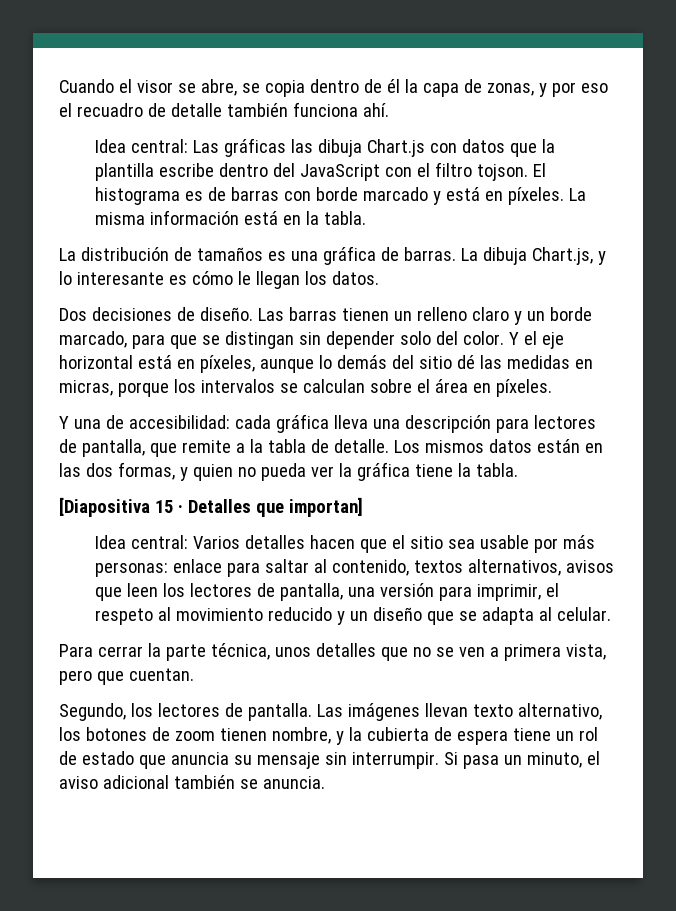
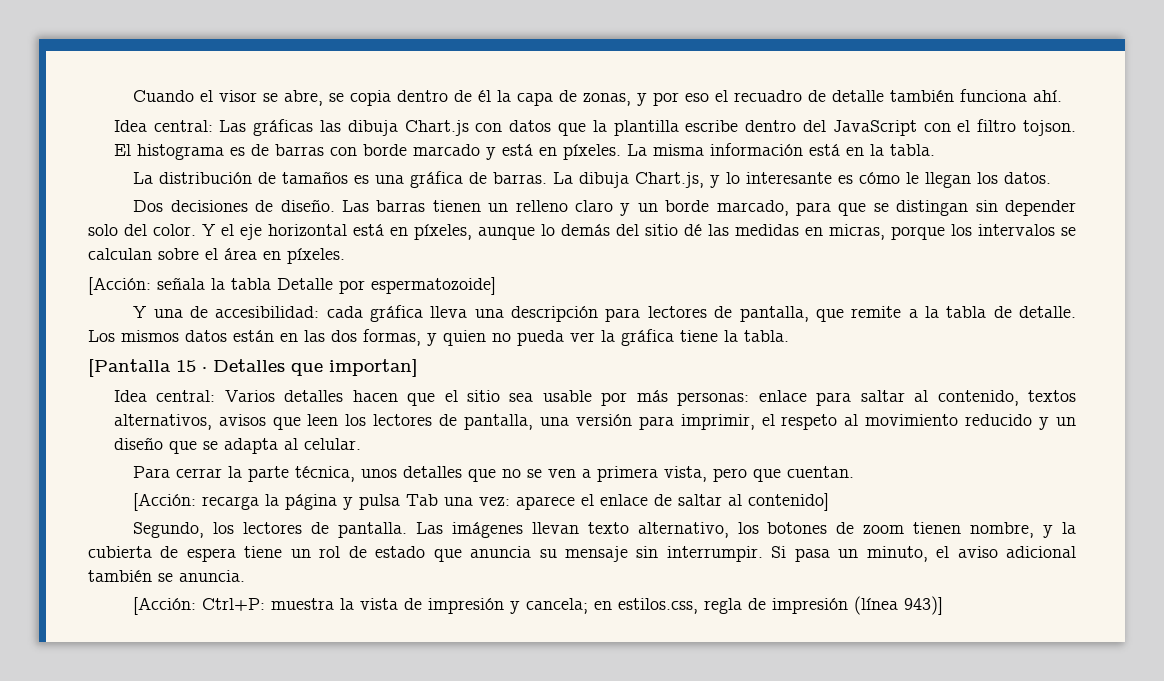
(552, 388) none -> [88,277,496,295] // [Acción: señala la tabla Detalle por espermatozoide]
[59,497,150,517] [Diapositiva -> [88,359,171,377] [Pantalla
(194, 674) none -> [133,493,830,511] // [Acción: recarga la página y pulsa Tab una vez: aparece el enlace de saltar al contenido]
(325, 782) none -> [133,596,944,615] // [Acción: Ctrl+P: muestra la vista de impresión y cancela; en estilos.css, regla de impresión (línea 943)]

